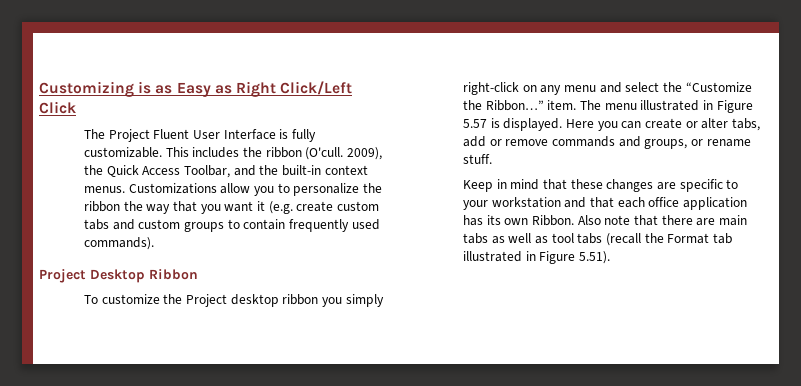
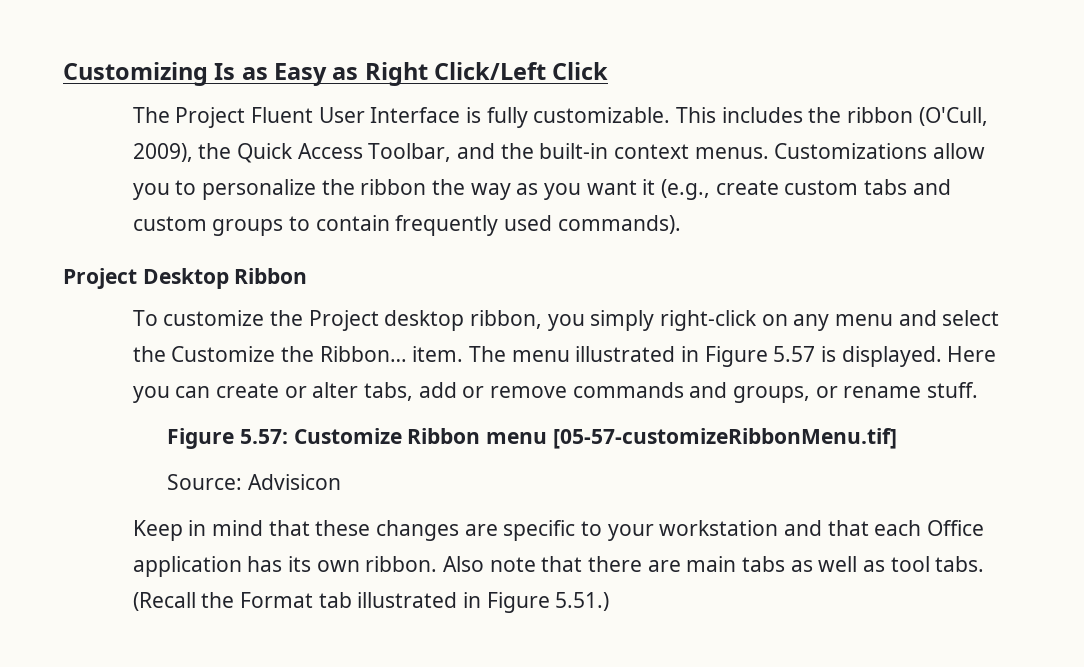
[138,81,152,94] is -> [214,63,236,80] Is
[305,147,344,160] (O'cull. -> [918,107,988,126] (O'Cull,
[172,201,197,212] that -> [516,183,539,195] as
[268,201,293,214] (e.g. -> [660,179,710,200] (e.g.,
[282,294,319,305] ribbon -> [469,310,542,329] ribbon,
[685,82,752,92] [463,100,544,111] “Customize the Ribbon…” -> [171,346,407,362] Customize the Ribbon…
(493, 159) none -> [167,428,897,449] [167,474,342,490] // Figure 5.57: Customize Ribbon menu [05-57-customizeRibbonMenu.tif] // Source: Advisicon
[648,197,680,207] office -> [926,520,984,536] Office
[531,215,574,226] Ribbon. -> [365,556,438,572] ribbon.
[577,233,641,246] tabs (recall -> [935,556,985,572] [132,592,196,611] tabs. (Recall
[578,251,610,264] 5.51). -> [555,592,610,611] 5.51.)

